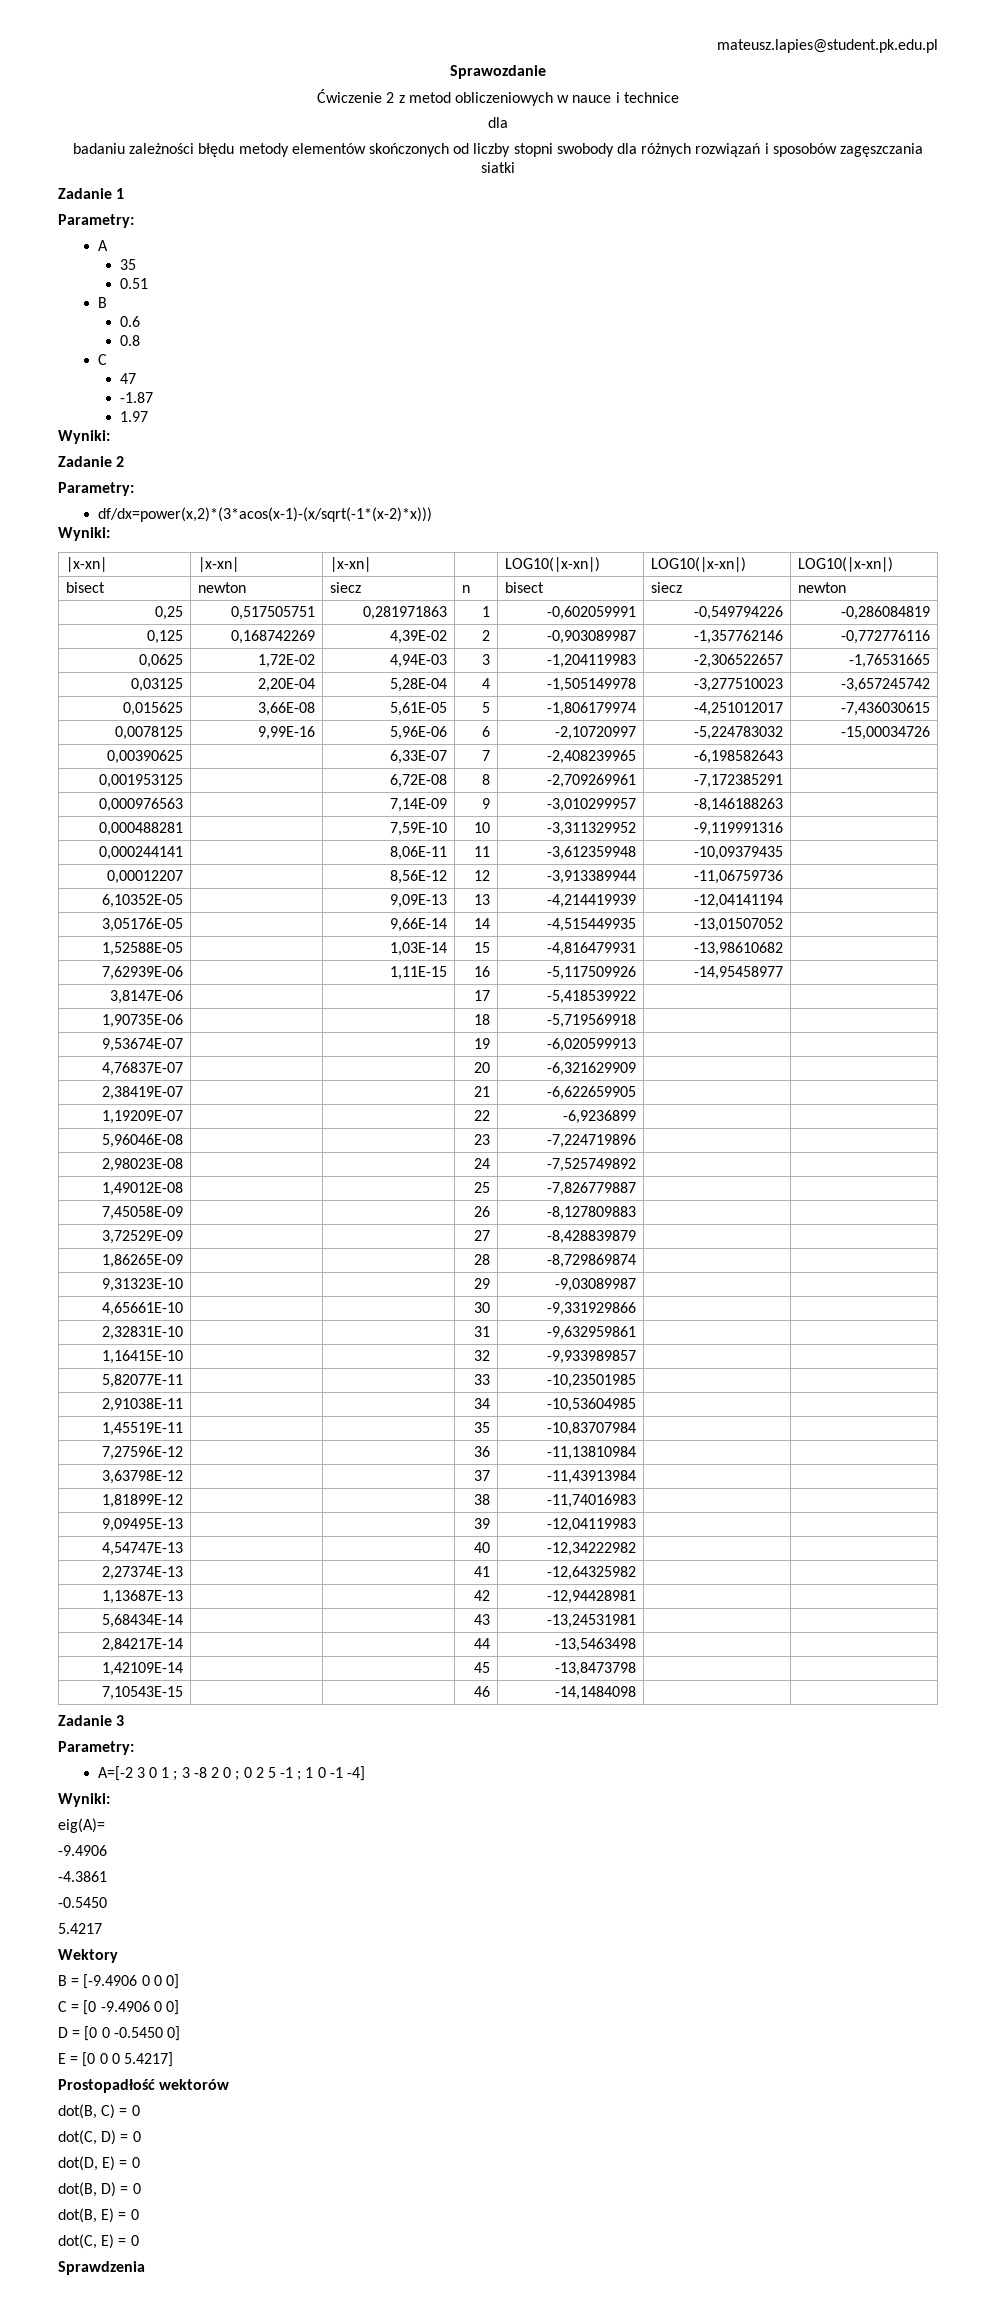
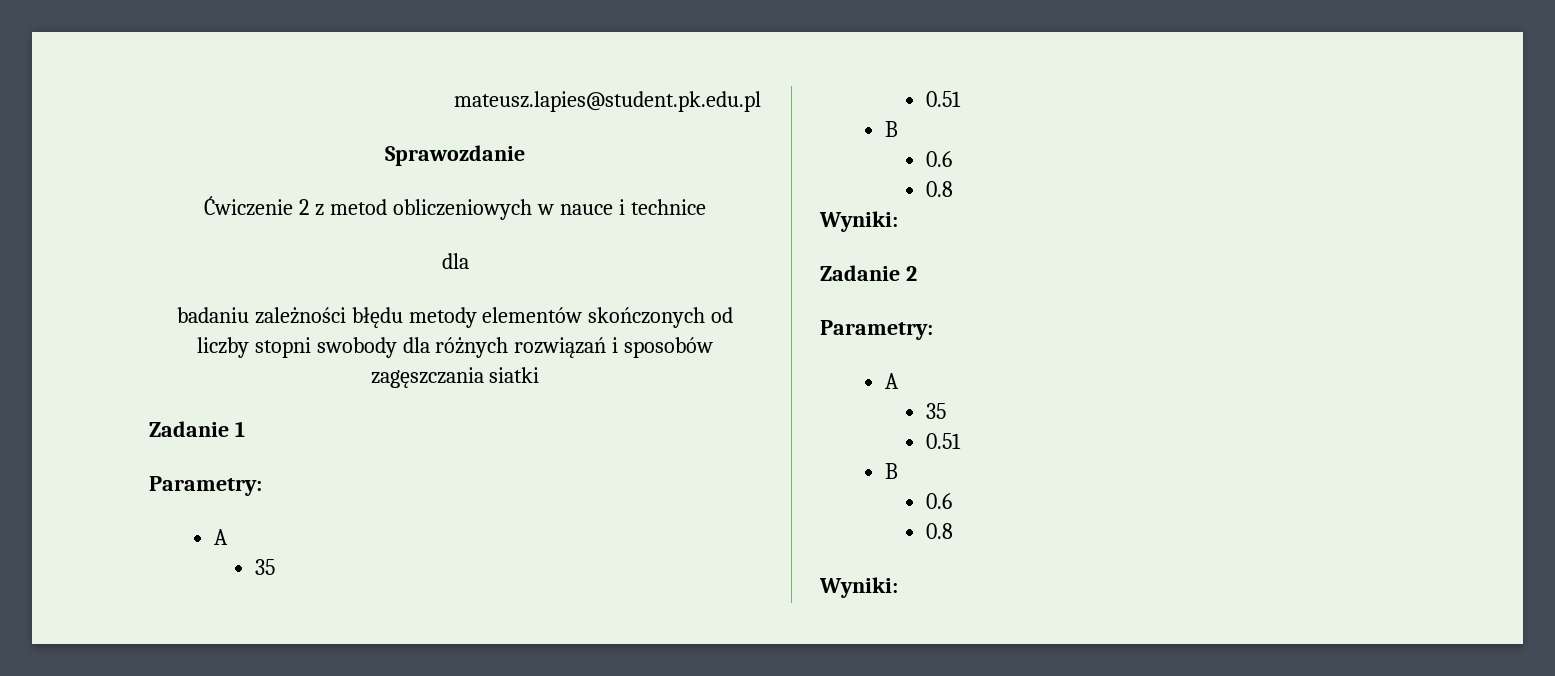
[97,354,107,365] [120,373,137,384] [120,392,154,403] [120,411,149,422] // C // 47 // -1.87 // 1.97 -> (953, 189) none
[97,507,432,522] [58,527,110,541] [65,557,107,572] [197,557,239,572] [329,557,371,572] [504,557,600,572] [650,557,746,572] [797,557,893,572] [65,582,105,593] [197,582,246,593] [329,582,361,593] [461,585,470,593] [504,582,544,593] [650,582,682,593] [797,582,846,593] [155,606,184,620] [231,606,316,620] [363,606,448,620] [482,606,491,617] [547,606,637,620] [694,606,784,620] [841,606,931,620] [147,630,184,644] [231,630,316,644] [390,630,448,644] [482,630,491,641] [547,630,637,644] [694,630,784,644] [841,630,931,644] [139,654,184,668] [258,654,316,668] [390,654,448,668] [482,654,491,665] [547,654,637,668] [694,654,784,668] [849,654,931,668] [131,678,184,692] [258,678,316,692] [390,678,448,692] [482,678,491,689] [547,678,637,692] [694,678,784,692] [841,678,931,692] [123,702,184,716] [258,702,316,716] [390,702,448,716] [482,702,491,713] [547,702,637,716] [694,702,784,716] [841,702,931,716] [115,726,184,740] [258,726,316,740] [390,726,448,740] [482,726,491,737] [555,726,637,740] [694,726,784,740] [841,726,931,740] [107,750,184,764] [390,750,448,764] [482,750,491,761] [547,750,637,764] [694,750,784,764] [99,774,184,788] [390,774,448,788] [482,774,491,785] [547,774,637,788] [694,774,784,788] [99,798,184,812] [390,798,448,812] [482,798,491,809] [547,798,637,812] [694,798,784,812] [99,822,184,836] [390,822,448,836] [474,822,491,833] [547,822,637,836] [694,822,784,836] [99,846,184,860] [390,846,448,860] [474,846,491,857] [547,846,637,860] [694,846,784,860] [107,870,184,884] [390,870,448,884] [474,870,491,881] [547,870,637,884] [694,870,784,884] [102,894,184,908] [390,894,448,908] [474,894,491,905] [547,894,637,908] [694,894,784,908] [102,918,184,932] [390,918,448,932] [474,918,491,929] [547,918,637,932] [694,918,784,932] [102,942,184,956] [390,942,448,956] [474,942,491,953] [547,942,637,956] [694,942,784,956] [102,966,184,980] [390,966,448,980] [474,966,491,977] [547,966,637,980] [694,966,784,980] [110,990,184,1004] [474,990,491,1001] [547,990,637,1004] [102,1014,184,1028] [474,1014,491,1025] [547,1014,637,1028] [102,1038,184,1052] [474,1038,491,1049] [547,1038,637,1052] [102,1062,184,1076] [474,1062,491,1073] [547,1062,637,1076] [102,1086,184,1100] [474,1086,491,1097] [547,1086,637,1100] [102,1110,184,1124] [474,1110,491,1121] [563,1110,637,1124] [102,1134,184,1148] [474,1134,491,1145] [547,1134,637,1148] [102,1158,184,1172] [474,1158,491,1169] [547,1158,637,1172] [102,1182,184,1196] [474,1182,491,1193] [547,1182,637,1196] [102,1206,184,1220] [474,1206,491,1217] [547,1206,637,1220] [102,1230,184,1244] [474,1230,491,1241] [547,1230,637,1244] [102,1254,184,1268] [474,1254,491,1265] [547,1254,637,1268] [102,1278,184,1292] [474,1278,491,1289] [555,1278,637,1292] [102,1302,184,1316] [474,1302,491,1313] [547,1302,637,1316] [102,1326,184,1340] [474,1326,491,1337] [547,1326,637,1340] [102,1350,184,1364] [474,1350,491,1361] [547,1350,637,1364] [102,1374,184,1388] [474,1374,491,1385] [547,1374,637,1388] [102,1398,184,1412] [474,1398,491,1409] [547,1398,637,1412] [102,1422,184,1436] [474,1422,491,1433] [547,1422,637,1436] [102,1446,184,1460] [474,1446,491,1457] [547,1446,637,1460] [102,1470,184,1484] [474,1470,491,1481] [547,1470,637,1484] [102,1494,184,1508] [474,1494,491,1505] [547,1494,637,1508] [102,1518,184,1532] [474,1518,491,1529] [547,1518,637,1532] [102,1542,184,1556] [474,1542,491,1553] [547,1542,637,1556] [102,1566,184,1580] [474,1566,491,1577] [547,1566,637,1580] [102,1590,184,1604] [474,1590,491,1601] [547,1590,637,1604] [102,1614,184,1628] [474,1614,491,1625] [547,1614,637,1628] [102,1638,184,1652] [474,1638,491,1649] [555,1638,637,1652] [102,1662,184,1676] [474,1662,491,1673] [555,1662,637,1676] [102,1686,184,1700] [474,1686,491,1697] [555,1686,637,1700] [58,1715,125,1726] [58,1741,134,1755] [97,1766,366,1781] [58,1793,110,1807] [58,1818,105,1833] [58,1845,107,1856] [58,1871,107,1882] [58,1897,107,1908] [58,1923,102,1934] [58,1949,118,1963] [58,1974,179,1989] [58,2000,179,2015] [58,2026,180,2041] [58,2052,173,2067] [58,2079,230,2093] [58,2104,140,2119] [58,2130,141,2145] [58,2156,140,2171] [58,2182,141,2197] [58,2208,139,2223] [58,2234,139,2249] [58,2261,145,2275] df/dx=power(x,2)*(3*acos(x-1)-(x/sqrt(-1*(x-2)*x))) // Wyniki: // |x-xn| | |x-xn| | |x-xn| | | LOG10(|x-xn|) | LOG10(|x-xn|) | LOG10(|x-xn|) // bisect | newton | siecz | n | bisect | siecz | newton // 0,25 | 0,517505751 | 0,281971863 | 1 | -0,602059991 | -0,549794226 | -0,286084819 // 0,125 | 0,168742269 | 4,39E-02 | 2 | -0,903089987 | -1,357762146 | -0,772776116 // 0,0625 | 1,72E-02 | 4,94E-03 | 3 | -1,204119983 | -2,306522657 | -1,76531665 // 0,03125 | 2,20E-04 | 5,28E-04 | 4 | -1,505149978 | -3,277510023 | -3,657245742 // 0,015625 | 3,66E-08 | 5,61E-05 | 5 | -1,806179974 | -4,251012017 | -7,436030615 // 0,0078125 | 9,99E-16 | 5,96E-06 | 6 | -2,10720997 | -5,224783032 | -15,00034726 // 0,00390625 | | 6,33E-07 | 7 | -2,408239965 | -6,198582643 | // 0,001953125 | | 6,72E-08 | 8 | -2,709269961 | -7,172385291 | // 0,000976563 | | 7,14E-09 | 9 | -3,010299957 | -8,146188263 | // 0,000488281 | | 7,59E-10 | 10 | -3,311329952 | -9,119991316 | // 0,000244141 | | 8,06E-11 | 11 | -3,612359948 | -10,09379435 | // 0,00012207 | | 8,56E-12 | 12 | -3,913389944 | -11,06759736 | // 6,10352E-05 | | 9,09E-13 | 13 | -4,214419939 | -12,04141194 | // 3,05176E-05 | | 9,66E-14 | 14 | -4,515449935 | -13,01507052 | // 1,52588E-05 | | 1,03E-14 | 15 | -4,816479931 | -13,98610682 | // 7,62939E-06 | | 1,11E-15 | 16 | -5,117509926 | -14,95458977 | // 3,8147E-06 | | | 17 | -5,418539922 | | // 1,90735E-06 | | | 18 | -5,719569918 | | // 9,53674E-07 | | | 19 | -6,020599913 | | // 4,76837E-07 | | | 20 | -6,321629909 | | // 2,38419E-07 | | | 21 | -6,622659905 | | // 1,19209E-07 | | | 22 | -6,9236899 | | // 5,96046E-08 | | | 23 | -7,224719896 | | // 2,98023E-08 | | | 24 | -7,525749892 | | // 1,49012E-08 | | | 25 | -7,826779887 | | // 7,45058E-09 | | | 26 | -8,127809883 | | // 3,72529E-09 | | | 27 | -8,428839879 | | // 1,86265E-09 | | | 28 | -8,729869874 | | // 9,31323E-10 | | | 29 | -9,03089987 | | // 4,65661E-10 | | | 30 | -9,331929866 | | // 2,32831E-10 | | | 31 | -9,632959861 | | // 1,16415E-10 | | | 32 | -9,933989857 | | // 5,82077E-11 | | | 33 | -10,23501985 | | // 2,91038E-11 | | | 34 | -10,53604985 | | // 1,45519E-11 | | | 35 | -10,83707984 | | // 7,27596E-12 | | | 36 | -11,13810984 | | // 3,63798E-12 | | | 37 | -11,43913984 | | // 1,81899E-12 | | | 38 | -11,74016983 | | // 9,09495E-13 | | | 39 | -12,04119983 | | // 4,54747E-13 | | | 40 | -12,34222982 | | // 2,27374E-13 | | | 41 | -12,64325982 | | // 1,13687E-13 | | | 42 | -12,94428981 | | // 5,68434E-14 | | | 43 | -13,24531981 | | // 2,84217E-14 | | | 44 | -13,5463498 | | // 1,42109E-14 | | | 45 | -13,8473798 | | // 7,10543E-15 | | | 46 | -14,1484098 | | // Zadanie 3 // Parametry: // A=[-2 3 0 1 ; 3 -8 2 0 ; 0 2 5 -1 ; 1 0 -1 -4] // Wyniki: // eig(A)= // -9.4906 // -4.3861 // -0.5450 // 5.4217 // Wektory // B = [-9.4906 0 0 0] // C = [0 -9.4906 0 0] // D = [0 0 -0.5450 0] // E = [0 0 0 5.4217] // Prostopadłość wektorów // dot(B, C) = 0 // dot(C, D) = 0 // dot(D, E) = 0 // dot(B, D) = 0 // dot(B, E) = 0 // dot(C, E) = 0 // Sprawdzenia -> [884,373,899,389] [925,403,946,419] [925,433,961,449] [884,463,898,479] [925,493,952,509] [925,523,953,539] [819,577,898,598] A // 35 // 0.51 // B // 0.6 // 0.8 // Wyniki:

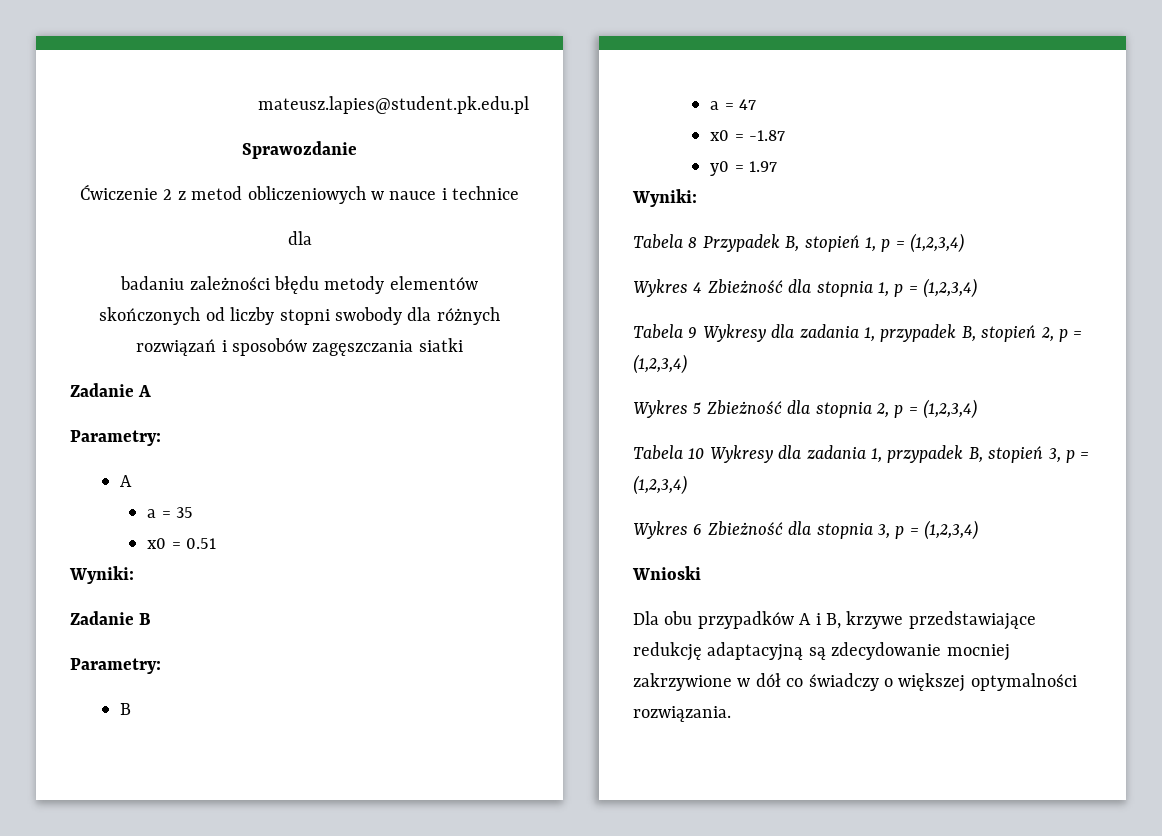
[234,421,245,437] [149,476,262,496] [213,529,228,545] [254,559,275,575] [925,91,961,107] [884,121,898,137] [925,151,952,167] [925,181,953,197] 1 // Parametry: // A // 35 // 0.51 // B // 0.6 // 0.8 -> [138,385,152,397] [70,430,161,446] [119,475,132,487] [147,507,194,518] [147,538,217,549] A // Parametry: // A // a = 35 // x0 = 0.51
[905,266,917,281] [820,320,933,340] [884,373,899,389] [925,403,946,419] [925,433,961,449] [884,463,898,479] [925,493,952,509] [925,523,953,539] [819,577,898,598] 2 // Parametry: // A // 35 // 0.51 // B // 0.6 // 0.8 // Wyniki: -> [139,613,152,625] [70,658,161,674] [119,703,131,715] [710,99,757,110] [710,130,786,141] [710,161,778,176] [632,189,697,207] [633,233,965,253] [633,278,978,298] [633,324,1083,342] [633,354,687,374] [633,399,978,419] [633,445,1090,463] [633,475,687,495] [633,520,979,540] [632,566,701,580] [633,611,1036,630] [633,642,1010,661] [633,673,1077,692] [633,706,731,722] B // Parametry: // B // a = 47 // x0 = -1.87 // y0 = 1.97 // Wyniki: // Tabela 8 Przypadek B, stopień 1, p = (1,2,3,4) // Wykres 4 Zbieżność dla stopnia 1, p = (1,2,3,4) // Tabela 9 Wykresy dla zadania 1, przypadek B, stopień 2, p = (1,2,3,4) // Wykres 5 Zbieżność dla stopnia 2, p = (1,2,3,4) // Tabela 10 Wykresy dla zadania 1, przypadek B, stopień 3, p = (1,2,3,4) // Wykres 6 Zbieżność dla stopnia 3, p = (1,2,3,4) // Wnioski // Dla obu przypadków A i B, krzywe przedstawiające redukcję adaptacyjną są zdecydowanie mocniej zakrzywione w dół co świadczy o większej optymalności rozwiązania.

